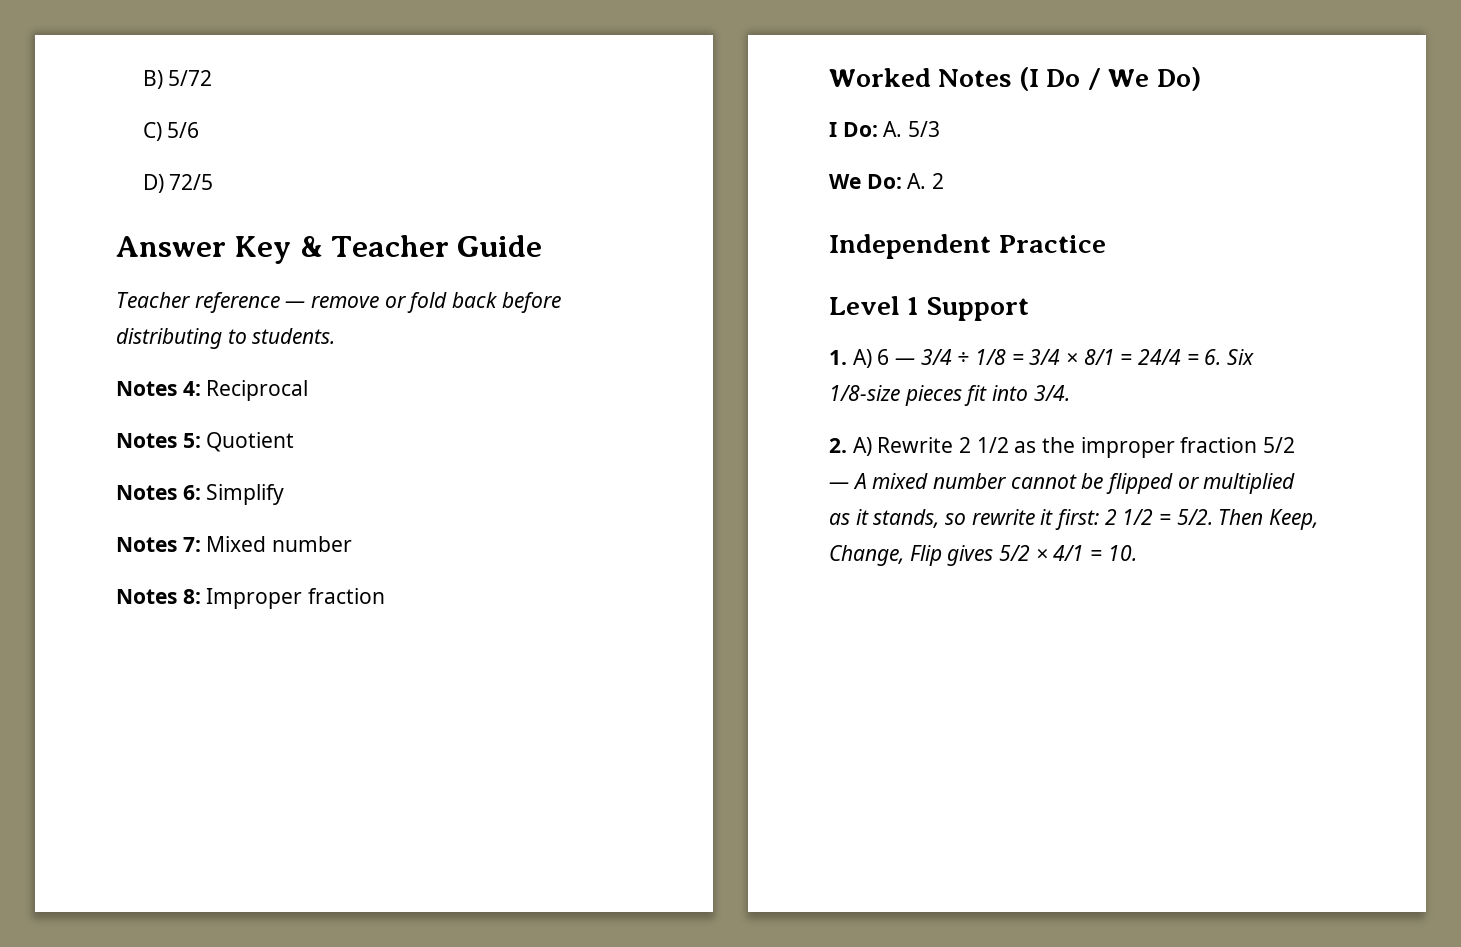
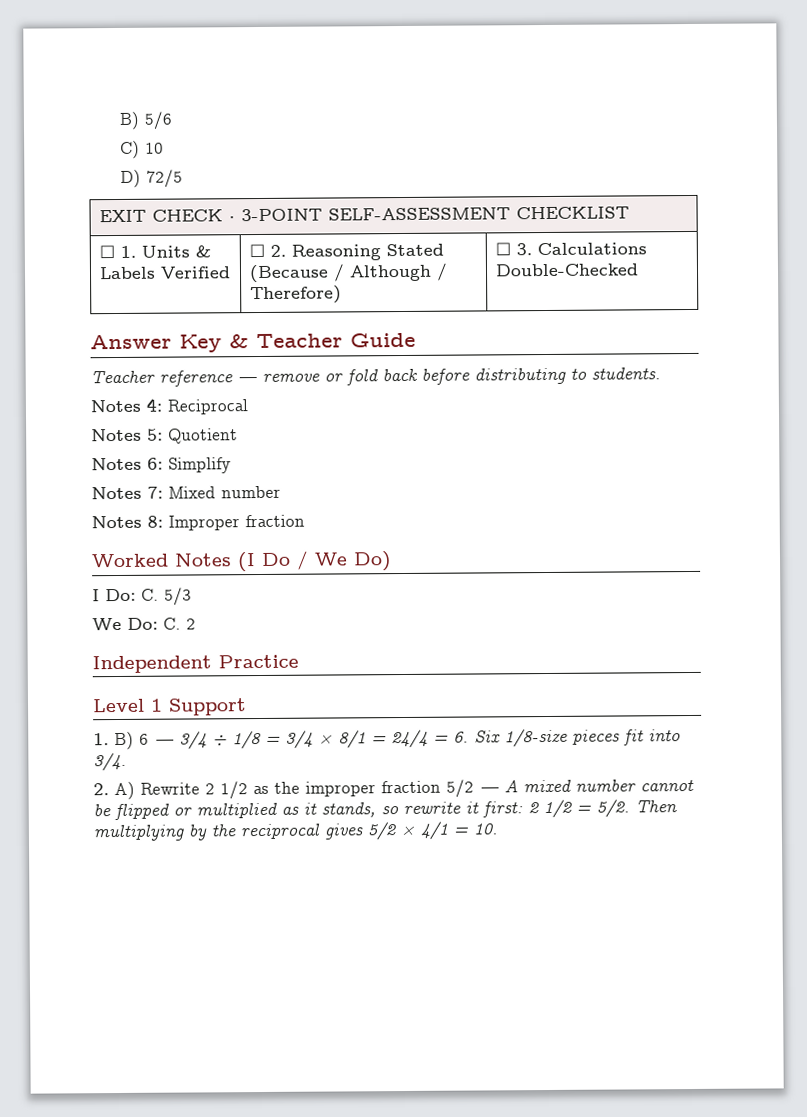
[142,70,213,89] B) 5/72 -> [118,111,173,130] B) 5/6
[167,122,200,138] 5/6 -> [144,142,164,154] 10
(214, 182) none -> [99,206,630,223] [99,245,212,259] [99,266,232,280] [249,243,445,261] [249,263,449,283] [250,285,343,305] [495,242,648,256] [495,263,640,277] // EXIT CHECK · 3-POINT SELF-ASSESSMENT CHECKLIST // ☐ 1. Units & Labels Verified | ☐ 2. Reasoning Stated (Because / Although / Therefore) | ☐ 3. Calculations Double-Checked
[883,121,903,137] A. -> [141,588,159,601] C.
[907,173,927,189] A. -> [163,617,181,630] C.
[852,349,872,368] A) -> [114,731,134,751] B)
[1269,509,1319,530] [829,545,942,566] Keep, Change, Flip -> [93,823,320,842] multiplying by the reciprocal

